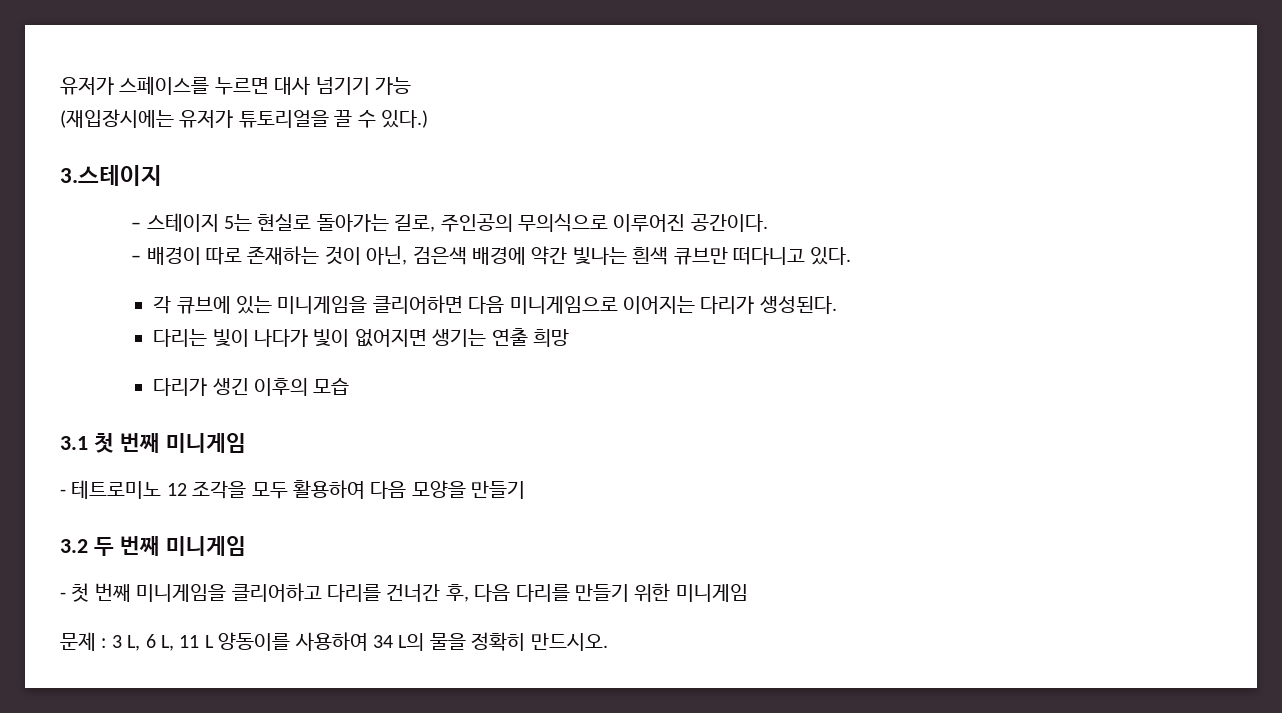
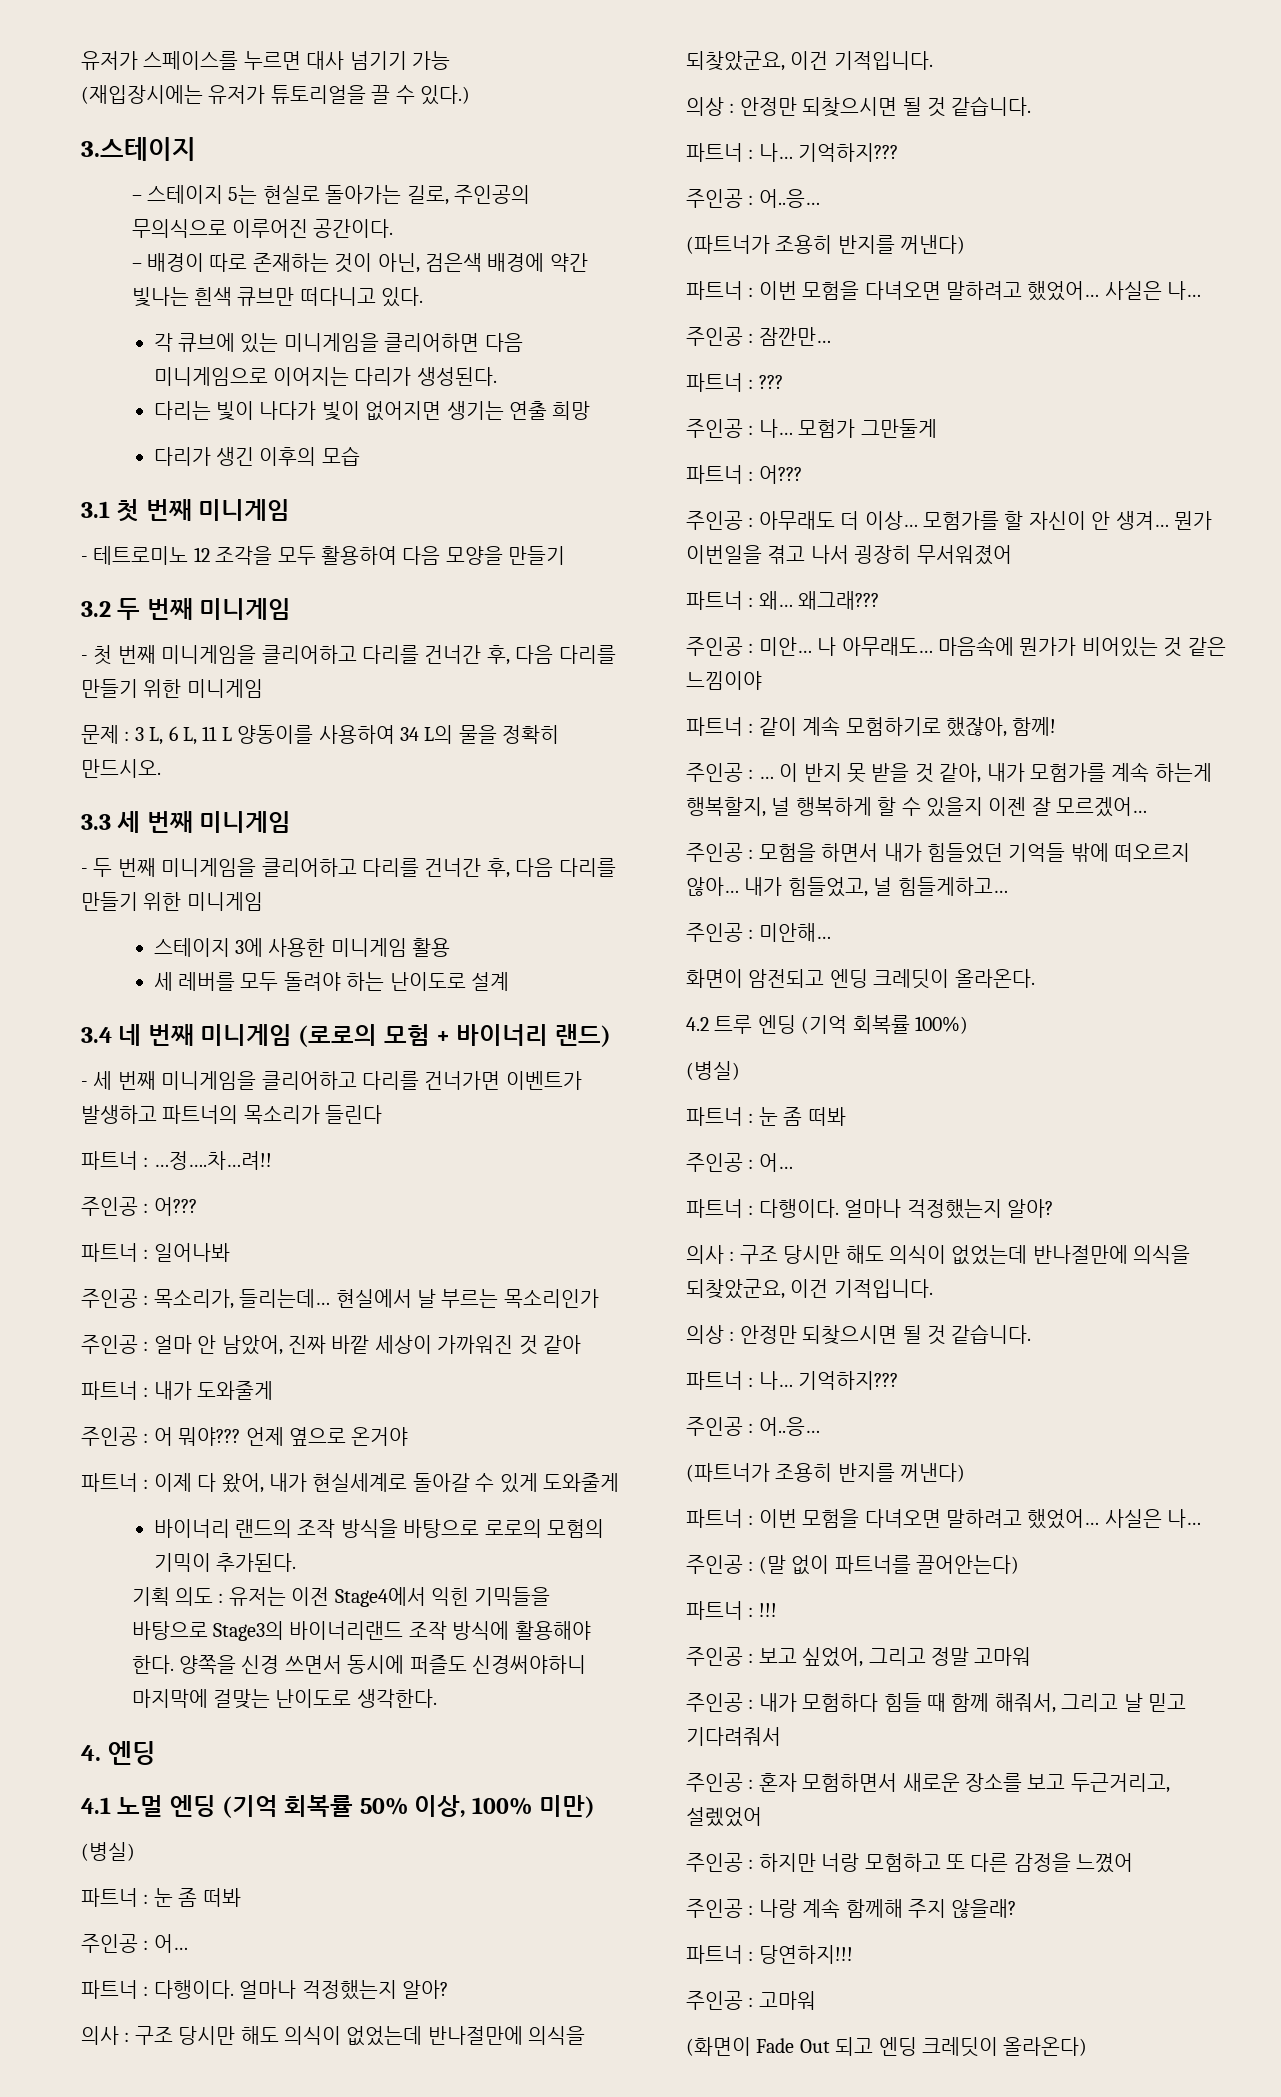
(608, 642) none -> [81,811,292,833] [81,858,616,878] [81,892,263,911] [153,938,451,957] [153,972,510,991] [81,1024,611,1047] [81,1071,582,1090] [81,1105,383,1124] [81,1151,272,1170] [81,1197,197,1216] [81,1243,230,1262] [81,1289,599,1309] [81,1335,581,1355] [81,1381,274,1400] [81,1427,409,1446] [81,1473,619,1493] [153,1519,605,1538] [153,1553,297,1572] [131,1587,551,1607] [131,1621,591,1641] [131,1655,587,1674] [131,1689,437,1709] [81,1741,156,1765] [81,1795,595,1818] [81,1842,135,1861] [81,1888,241,1907] [81,1934,188,1953] [81,1980,448,2000] [81,2026,586,2046] [686,51,933,71] [686,96,1032,117] [686,143,899,162] [686,189,820,208] [686,235,966,254] [686,281,1202,301] [686,327,831,346] [686,373,783,392] [686,419,937,438] [686,465,802,484] [686,511,1212,530] [686,545,1012,565] [686,591,880,610] [686,636,1226,657] [686,671,762,690] [686,716,1057,737] [686,762,1212,783] [686,797,1148,817] [686,843,1191,863] [686,877,1008,897] [686,923,831,942] [686,969,1035,989] [686,1015,968,1034] [686,1061,740,1080] [686,1107,846,1126] [686,1153,793,1172] [686,1199,1053,1219] [686,1245,1191,1265] [686,1279,933,1299] [686,1324,1032,1345] [686,1371,899,1390] [686,1417,820,1436] [686,1463,966,1482] [686,1509,1202,1529] [686,1555,1019,1575] [686,1601,777,1620] [686,1647,1032,1667] [686,1693,1186,1713] [686,1727,781,1746] [686,1773,1170,1793] [686,1807,762,1827] [686,1853,1134,1873] [686,1898,1017,1918] [686,1945,853,1964] [686,1991,816,2010] [686,2037,1088,2057] // 3.3 세 번째 미니게임 // - 두 번째 미니게임을 클리어하고 다리를 건너간 후, 다음 다리를 만들기 위한 미니게임 // 스테이지 3에 사용한 미니게임 활용 // 세 레버를 모두 돌려야 하는 난이도로 설계 // 3.4 네 번째 미니게임 (로로의 모험 + 바이너리 랜드) // - 세 번째 미니게임을 클리어하고 다리를 건너가면 이벤트가 발생하고 파트너의 목소리가 들린다 // 파트너 : …정….차…려!! // 주인공 : 어??? // 파트너 : 일어나봐 // 주인공 : 목소리가, 들리는데… 현실에서 날 부르는 목소리인가 // 주인공 : 얼마 안 남았어, 진짜 바깥 세상이 가까워진 것 같아 // 파트너 : 내가 도와줄게 // 주인공 : 어 뭐야??? 언제 옆으로 온거야 // 파트너 : 이제 다 왔어, 내가 현실세계로 돌아갈 수 있게 도와줄게 // 바이너리 랜드의 조작 방식을 바탕으로 로로의 모험의 기믹이 추가된다. // 기획 의도 : 유저는 이전 Stage4에서 익힌 기믹들을 바탕으로 Stage3의 바이너리랜드 조작 방식에 활용해야 한다. 양쪽을 신경 쓰면서 동시에 퍼즐도 신경써야하니 마지막에 걸맞는 난이도로 생각한다. // 4. 엔딩 // 4.1 노멀 엔딩 (기억 회복률 50% 이상, 100% 미만) // (병실) // 파트너 : 눈 좀 떠봐 // 주인공 : 어… // 파트너 : 다행이다. 얼마나 걱정했는지 알아? // 의사 : 구조 당시만 해도 의식이 없었는데 반나절만에 의식을 되찾았군요, 이건 기적입니다. // 의상 : 안정만 되찾으시면 될 것 같습니다. // 파트너 : 나… 기억하지??? // 주인공 : 어..응… // (파트너가 조용히 반지를 꺼낸다) // 파트너 : 이번 모험을 다녀오면 말하려고 했었어… 사실은 나… // 주인공 : 잠깐만… // 파트너 : ??? // 주인공 : 나… 모험가 그만둘게 // 파트너 : 어??? // 주인공 : 아무래도 더 이상… 모험가를 할 자신이 안 생겨… 뭔가 이번일을 겪고 나서 굉장히 무서워졌어 // 파트너 : 왜… 왜그래??? // 주인공 : 미안… 나 아무래도… 마음속에 뭔가가 비어있는 것 같은 느낌이야 // 파트너 : 같이 계속 모험하기로 했잖아, 함께! // 주인공 : … 이 반지 못 받을 것 같아, 내가 모험가를 계속 하는게 행복할지, 널 행복하게 할 수 있을지 이젠 잘 모르겠어… // 주인공 : 모험을 하면서 내가 힘들었던 기억들 밖에 떠오르지 않아… 내가 힘들었고, 널 힘들게하고… // 주인공 : 미안해… // 화면이 암전되고 엔딩 크레딧이 올라온다. // 4.2 트루 엔딩 (기억 회복률 100%) // (병실) // 파트너 : 눈 좀 떠봐 // 주인공 : 어… // 파트너 : 다행이다. 얼마나 걱정했는지 알아? // 의사 : 구조 당시만 해도 의식이 없었는데 반나절만에 의식을 되찾았군요, 이건 기적입니다. // 의상 : 안정만 되찾으시면 될 것 같습니다. // 파트너 : 나… 기억하지??? // 주인공 : 어..응… // (파트너가 조용히 반지를 꺼낸다) // 파트너 : 이번 모험을 다녀오면 말하려고 했었어… 사실은 나… // 주인공 : (말 없이 파트너를 끌어안는다) // 파트너 : !!! // 주인공 : 보고 싶었어, 그리고 정말 고마워 // 주인공 : 내가 모험하다 힘들 때 함께 해줘서, 그리고 날 믿고 기다려줘서 // 주인공 : 혼자 모험하면서 새로운 장소를 보고 두근거리고, 설렜었어 // 주인공 : 하지만 너랑 모험하고 또 다른 감정을 느꼈어 // 주인공 : 나랑 계속 함께해 주지 않을래? // 파트너 : 당연하지!!! // 주인공 : 고마워 // (화면이 Fade Out 되고 엔딩 크레딧이 올라온다)

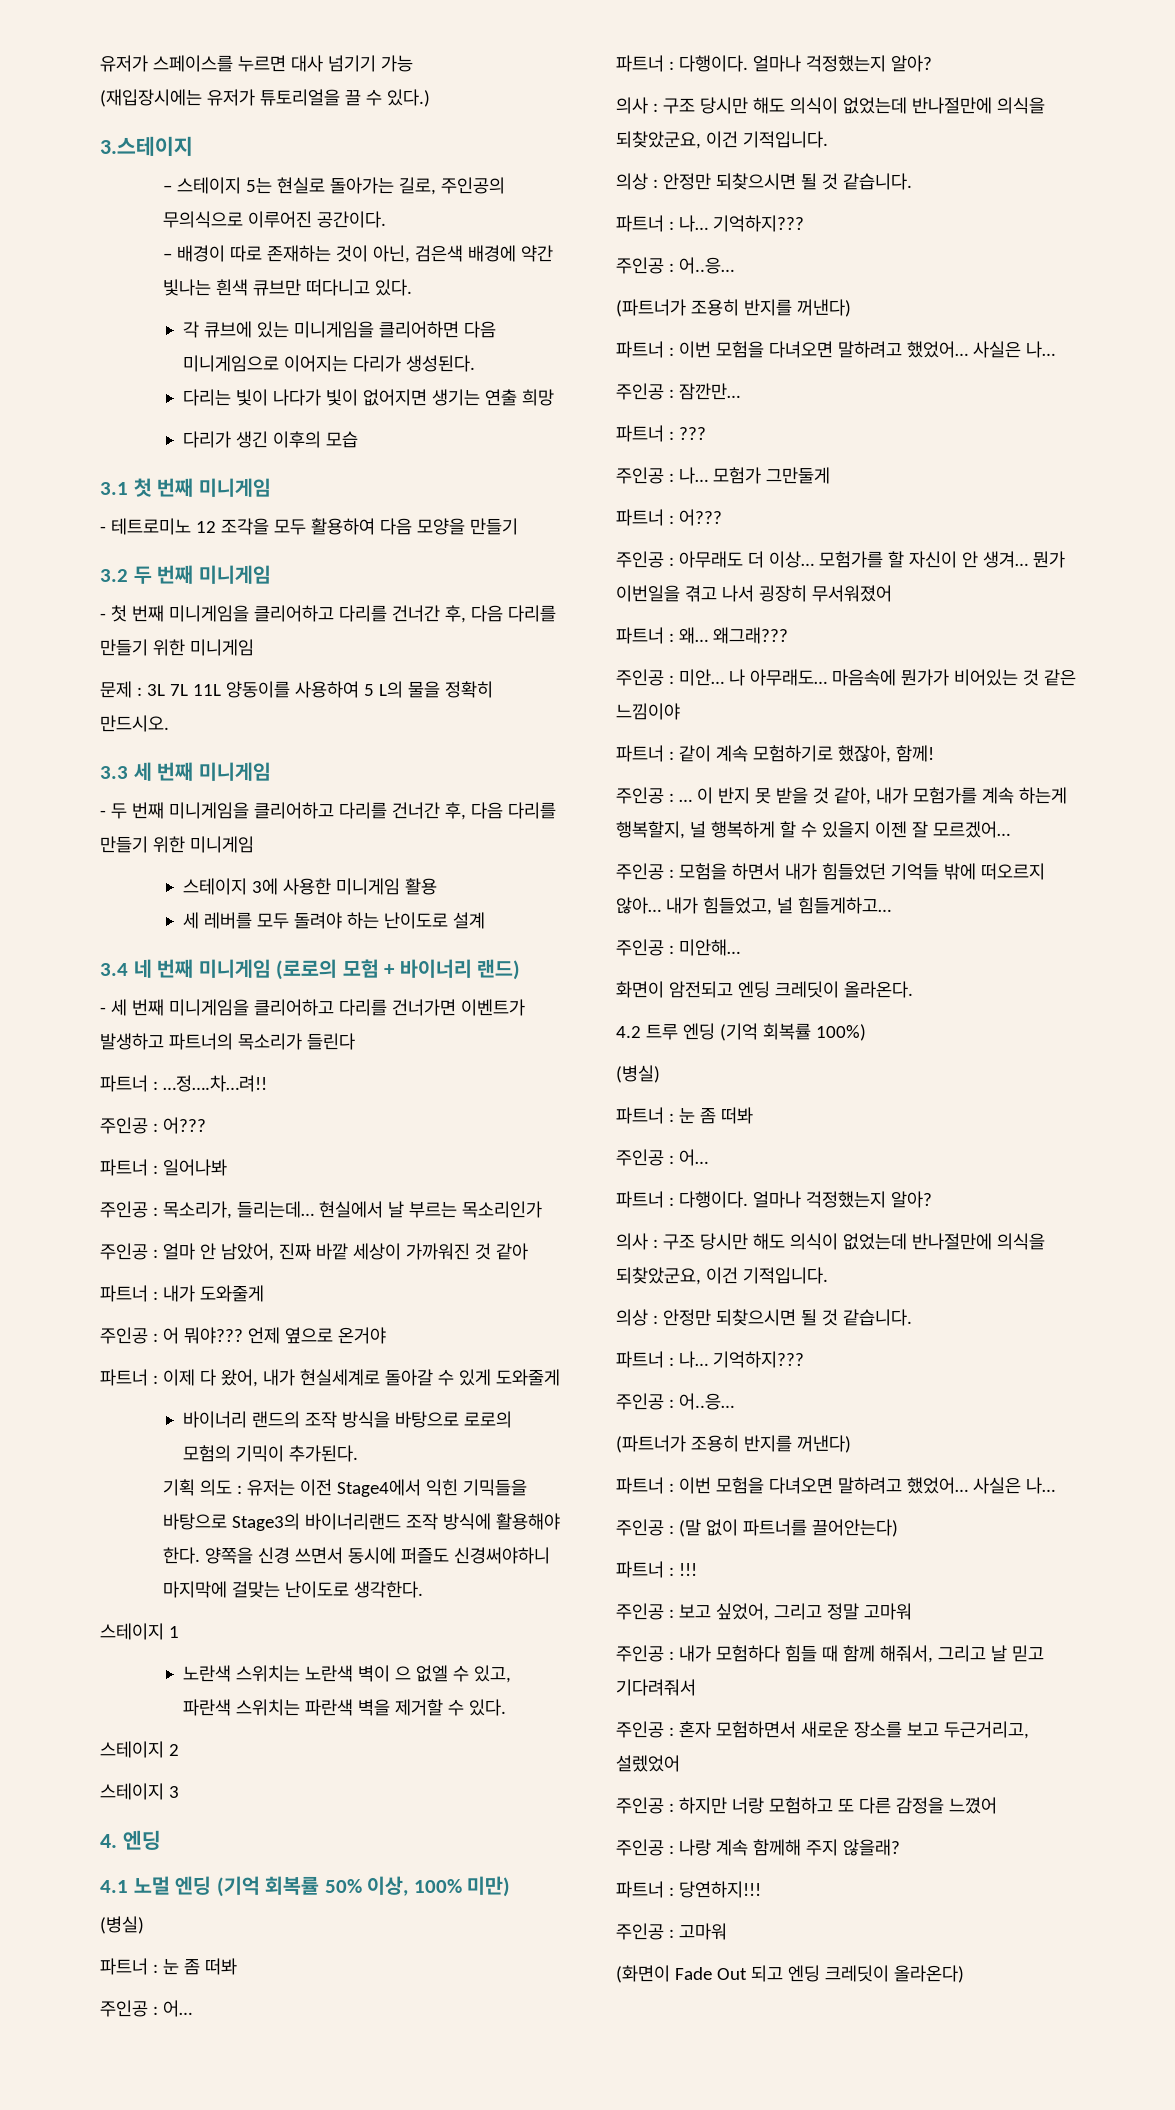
[134,726,232,745] 3 L, 6 L, 11 L -> [146,684,221,696] 3L 7L 11L
[400,727,419,741] 34 -> [363,684,374,696] 5
(437, 1698) none -> [100,1623,179,1640] [183,1665,512,1683] [183,1699,507,1716] [100,1741,179,1758] [100,1783,179,1800] // 스테이지 1 // 노란색 스위치는 노란색 벽이 으 없엘 수 있고, 파란색 스위치는 파란색 벽을 제거할 수 있다. // 스테이지 2 // 스테이지 3

